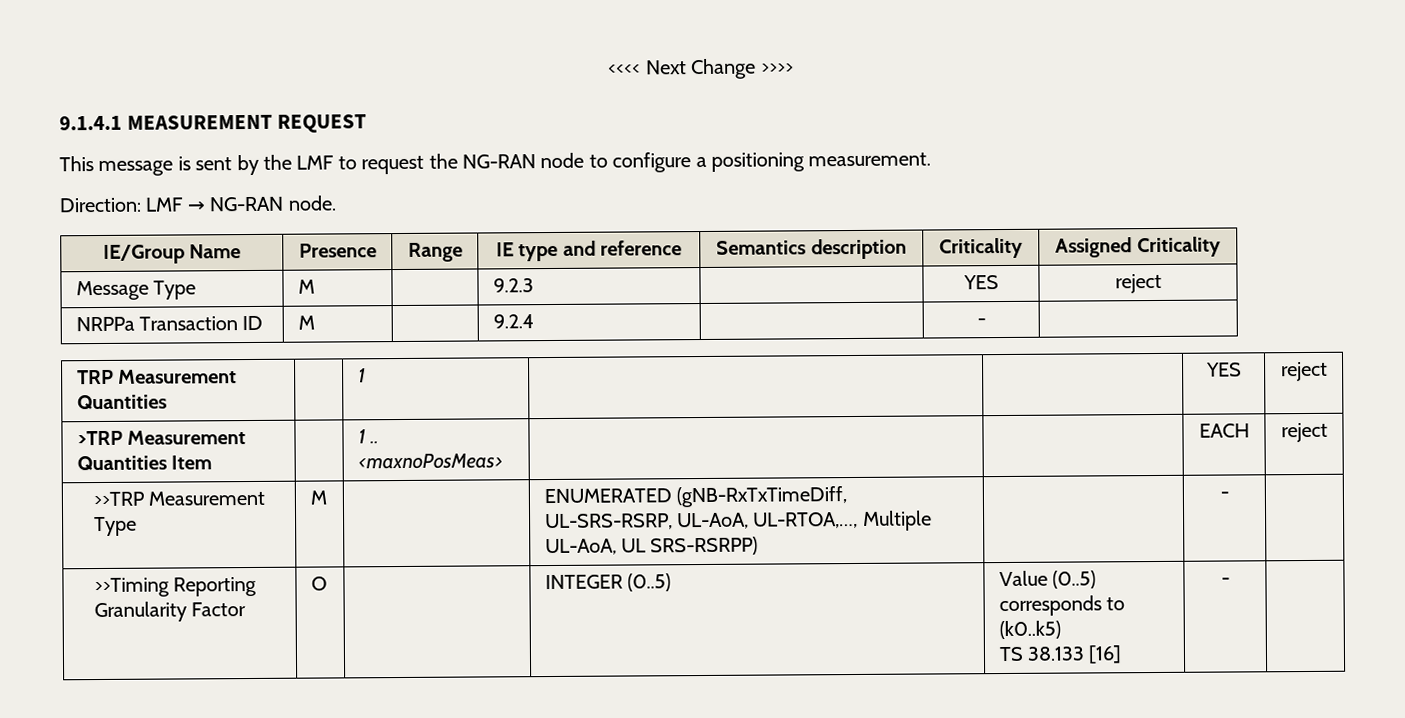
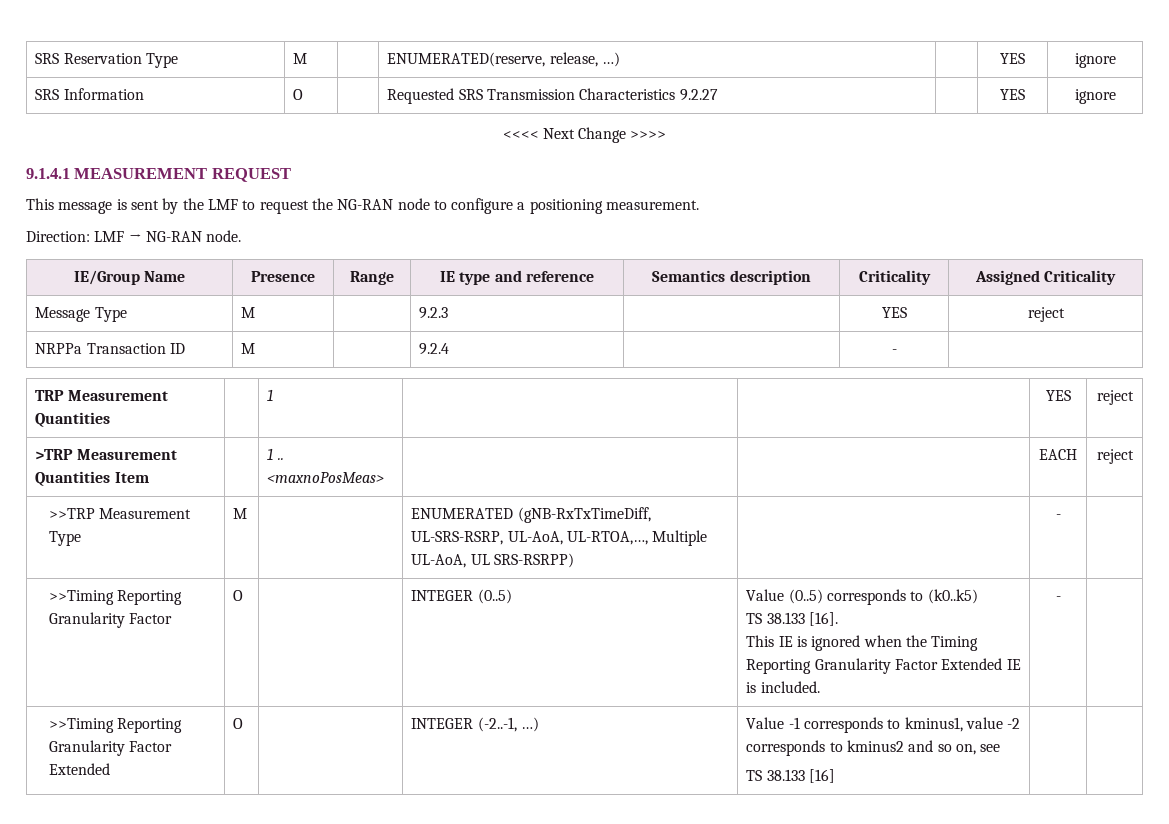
(608, 69) none -> [35,53,178,68] [293,53,308,64] [387,52,620,67] [1000,53,1025,64] [1074,53,1116,68] [35,88,144,100] [293,89,304,100] [387,88,718,104] [1000,89,1025,100] [1074,89,1116,104] SRS Reservation Type | M | | ENUMERATED(reserve, release, …) | | YES | ignore // SRS Information | O | | Requested SRS Transmission Characteristics 9.2.27 | | YES | ignore //
[1088,645,1123,664] [1220,577,1230,585] [16] | - -> [808,612,838,626] [746,635,979,651] [746,658,1021,674] [746,681,820,693] [1055,596,1061,601] [48,718,183,733] [48,740,173,756] [48,763,110,775] [233,718,244,729] [411,717,539,732] [746,717,1021,733] [746,740,1001,756] [746,769,835,783] [16]. // This IE is ignored when the Timing Reporting Granularity Factor Extended IE is included. | - | // >>Timing Reporting Granularity Factor Extended | O | | INTEGER (-2..-1, …) | Value -1 corresponds to kminus1, value -2 corresponds to kminus2 and so on, see // TS 38.133 [16] |

